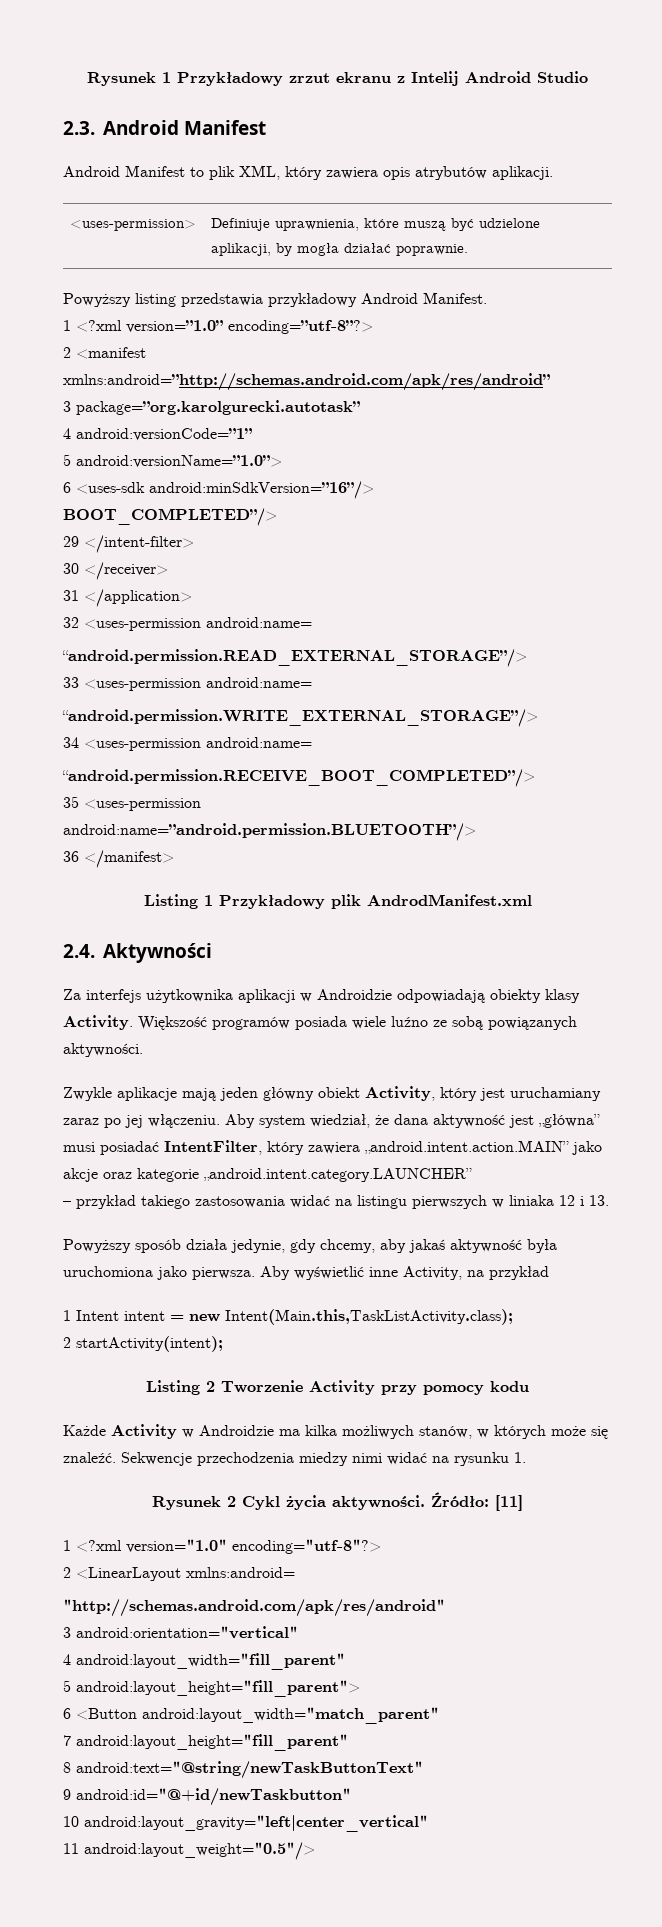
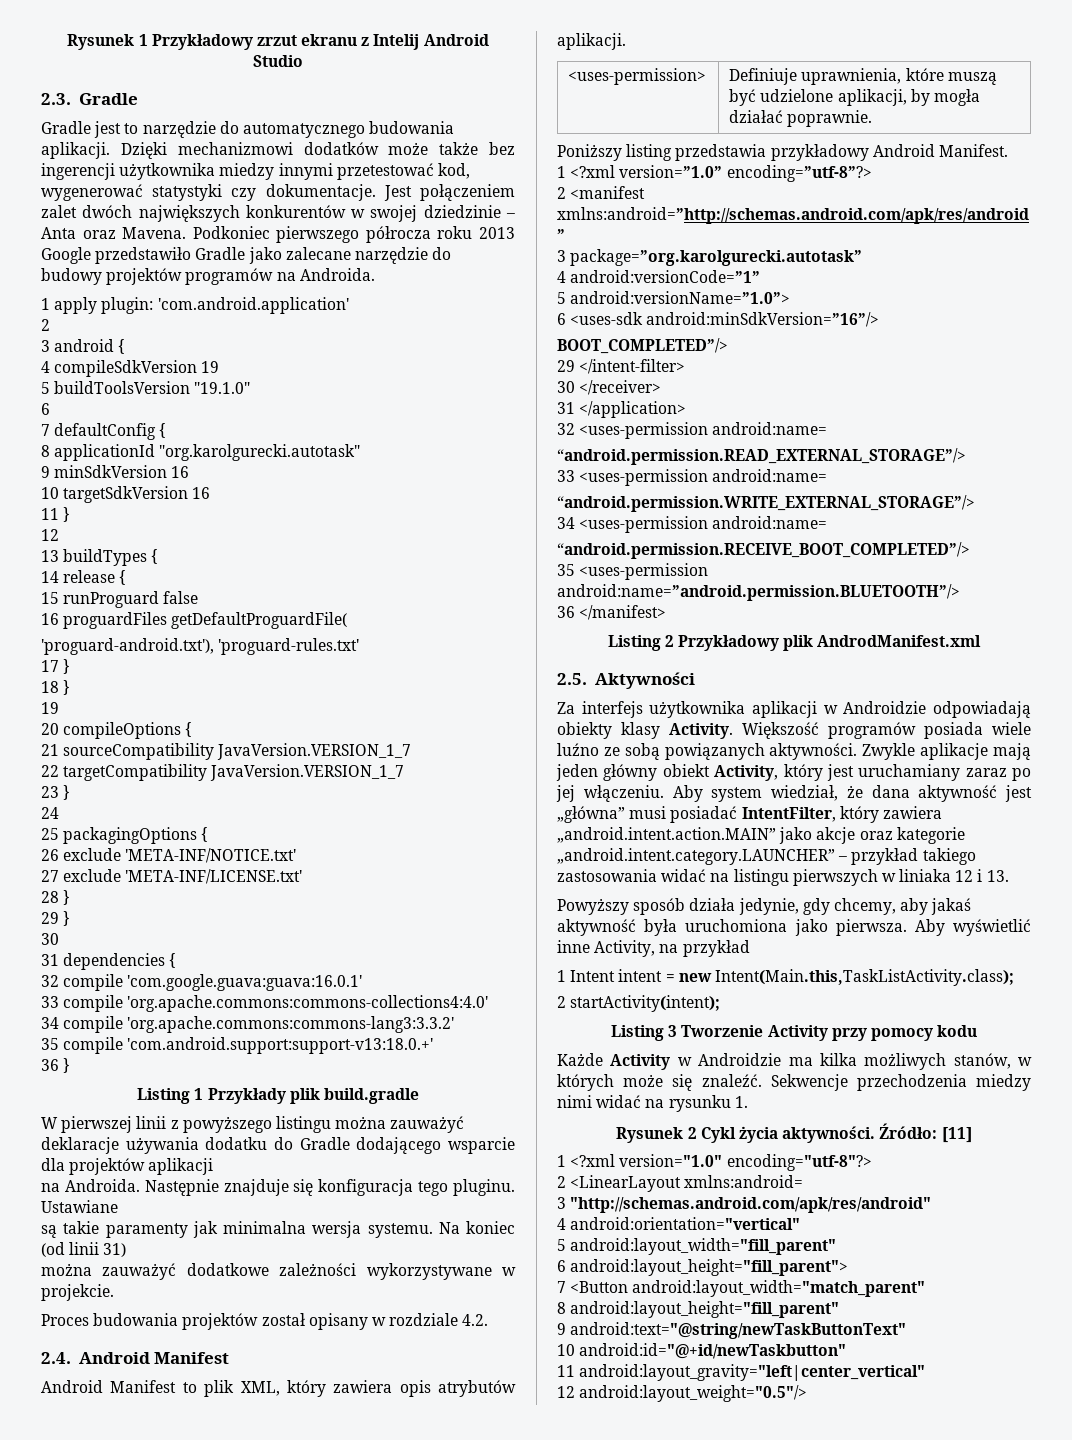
(95, 128) none -> [78,93,138,105] [41,121,455,138] [41,142,515,159] [41,163,470,180] [41,184,515,201] [41,205,515,222] [41,226,515,243] [41,247,452,264] [41,268,375,285] [41,297,349,314] [41,319,50,331] [41,339,126,354] [41,360,220,377] [41,381,251,394] [41,403,50,415] [41,423,167,440] [41,444,361,461] [41,465,190,478] [41,486,211,503] [41,507,71,522] [41,529,59,541] [41,549,159,566] [41,570,127,585] [41,591,199,608] [41,612,348,629] [41,638,360,655] [41,659,71,674] [41,680,71,695] [41,702,59,714] [41,722,193,739] [41,743,412,760] [41,764,405,781] [41,785,71,800] [41,807,59,819] [41,827,209,844] [41,848,297,863] [41,869,303,884] [41,890,71,905] [41,911,71,926] [41,933,59,945] [41,953,177,970] [41,974,363,991] [41,995,489,1012] [41,1016,455,1033] [41,1037,434,1054] [41,1058,71,1073] [137,1088,419,1104] [41,1116,465,1133] [41,1137,515,1154] [41,1158,214,1175] [41,1179,515,1196] [41,1200,118,1213] [41,1221,515,1238] [41,1242,127,1257] [41,1263,516,1280] [41,1284,114,1301] [41,1313,489,1330] [41,1352,71,1364] Gradle // Gradle jest to narzędzie do automatycznego budowania aplikacji. Dzięki mechanizmowi dodatków może także bez ingerencji użytkownika miedzy innymi przetestować kod, wygenerować statystyki czy dokumentacje. Jest połączeniem zalet dwóch największych konkurentów w swojej dziedzinie – Anta oraz Mavena. Podkoniec pierwszego półrocza roku 2013 Google przedstawiło Gradle jako zalecane narzędzie do budowy projektów programów na Androida. // 1 apply plugin: 'com.android.application' // 2 // 3 android { // 4 compileSdkVersion 19 // 5 buildToolsVersion "19.1.0" // 6 // 7 defaultConfig { // 8 applicationId "org.karolgurecki.autotask" // 9 minSdkVersion 16 // 10 targetSdkVersion 16 // 11 } // 12 // 13 buildTypes { // 14 release { // 15 runProguard false // 16 proguardFiles getDefaultProguardFile( // 'proguard-android.txt'), 'proguard-rules.txt' // 17 } // 18 } // 19 // 20 compileOptions { // 21 sourceCompatibility JavaVersion.VERSION_1_7 // 22 targetCompatibility JavaVersion.VERSION_1_7 // 23 } // 24 // 25 packagingOptions { // 26 exclude 'META-INF/NOTICE.txt' // 27 exclude 'META-INF/LICENSE.txt' // 28 } // 29 } // 30 // 31 dependencies { // 32 compile 'com.google.guava:guava:16.0.1' // 33 compile 'org.apache.commons:commons-collections4:4.0' // 34 compile 'org.apache.commons:commons-lang3:3.3.2' // 35 compile 'com.android.support:support-v13:18.0.+' // 36 } // Listing 1 Przykłady plik build.gradle // W pierwszej linii z powyższego listingu można zauważyć deklaracje używania dodatku do Gradle dodającego wsparcie dla projektów aplikacji // na Androida. Następnie znajduje się konfiguracja tego pluginu. Ustawiane // są takie paramenty jak minimalna wersja systemu. Na koniec (od linii 31) // można zauważyć dodatkowe zależności wykorzystywane w projekcie. // Proces budowania projektów został opisany w rozdziale 4.2. // 2.4.
[63,293,131,307] Powyższy -> [557,144,622,161] Poniższy
[203,895,213,906] 1 -> [664,635,674,647] 2
[63,944,95,958] 2.4. -> [557,673,587,685] 2.5.
(143, 1050) // -> (858, 751) none
(472, 1175) // -> (835, 856) none
[206,1381,215,1392] 2 -> [668,1025,678,1037] 3
(295, 1572) none -> [557,1197,566,1209] 3
[63,1627,71,1638] 3 -> [557,1218,566,1230] 4
[63,1654,71,1665] 4 -> [557,1239,566,1251] 5
[63,1680,71,1692] 5 -> [557,1260,566,1272] 6
[63,1708,71,1719] 6 -> [557,1281,566,1293] 7
[63,1735,71,1746] 7 -> [557,1302,566,1314] 8
[63,1762,71,1773] 8 -> [557,1323,566,1335] 9
[63,1789,71,1800] 9 -> [557,1344,575,1356] 10
[63,1816,79,1827] 10 -> [557,1365,575,1377] 11
[63,1843,79,1854] 11 -> [557,1386,575,1398] 12

